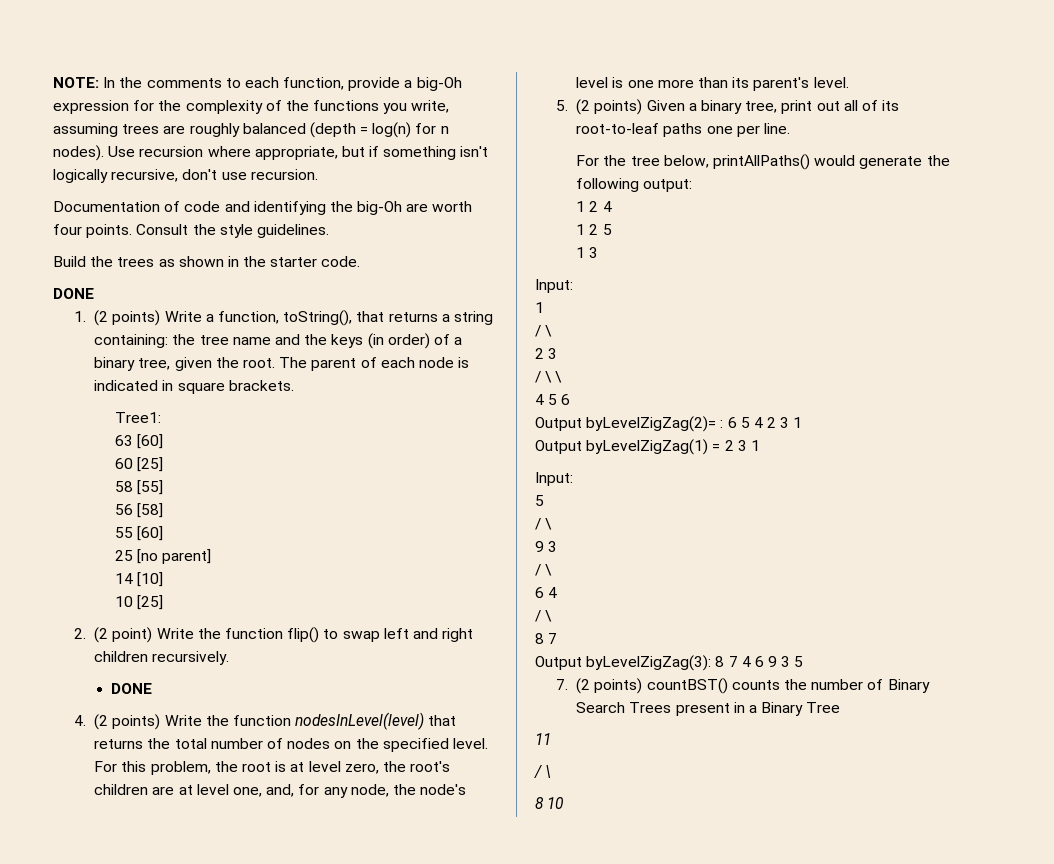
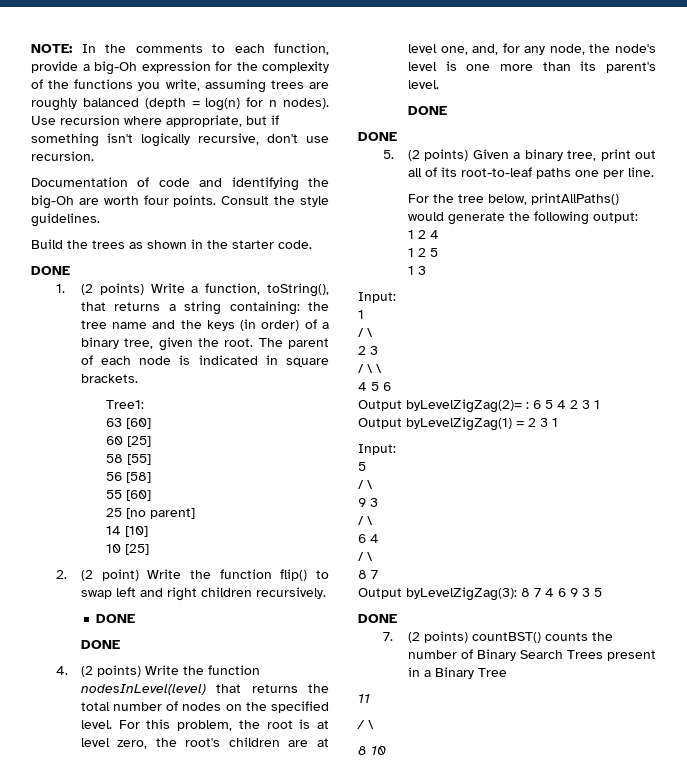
(153, 688) none -> [80,640,120,649] // DONE
(849, 82) none -> [407,106,447,115] [358,132,397,141] // DONE // DONE
(804, 661) none -> [358,614,397,623] // DONE

